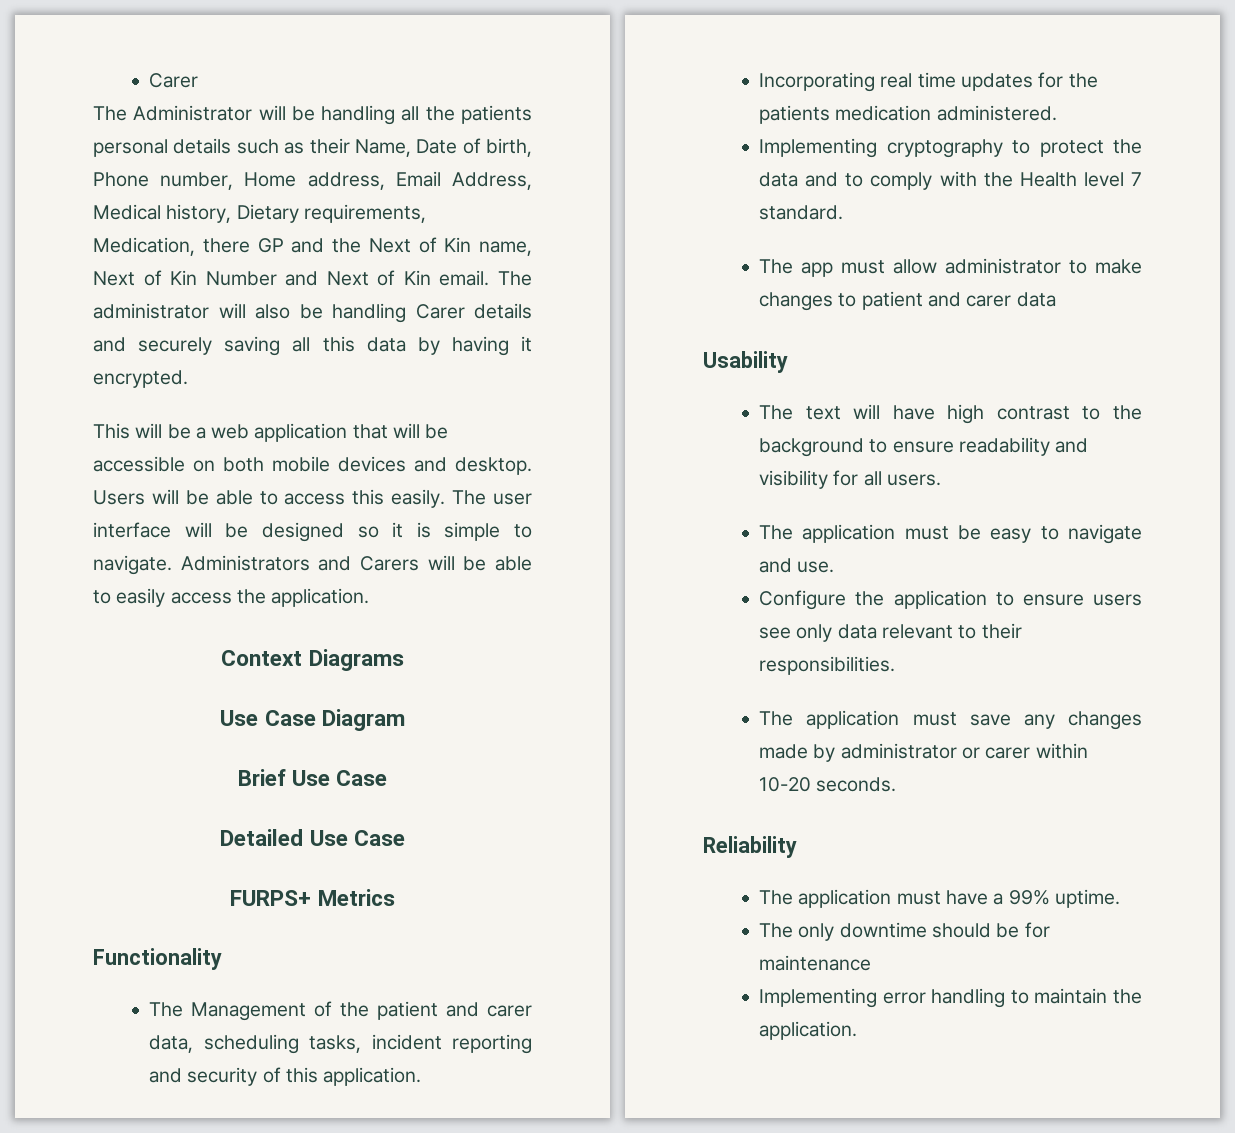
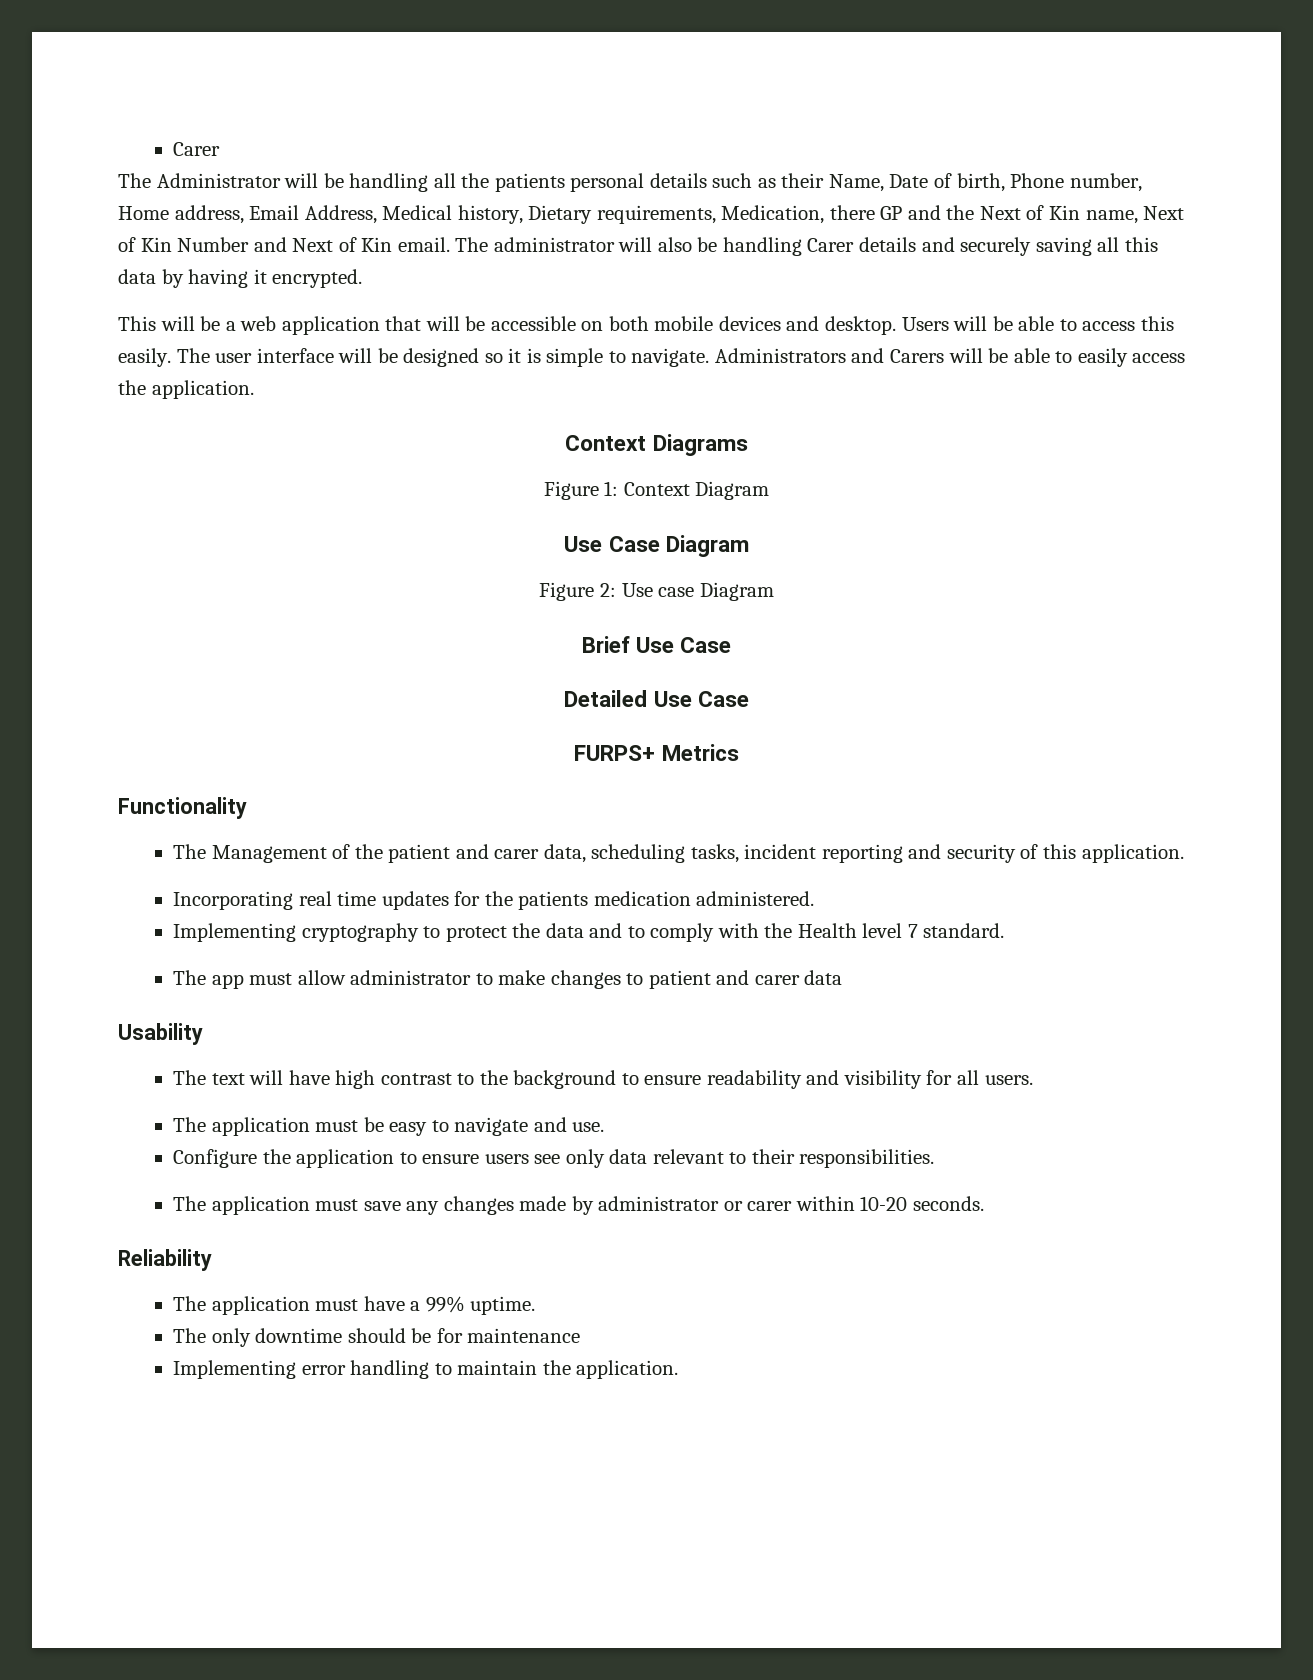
(404, 660) none -> [543,481,770,500] // Figure 1: Context Diagram
(405, 720) none -> [539,582,774,601] // Figure 2: Use case Diagram

